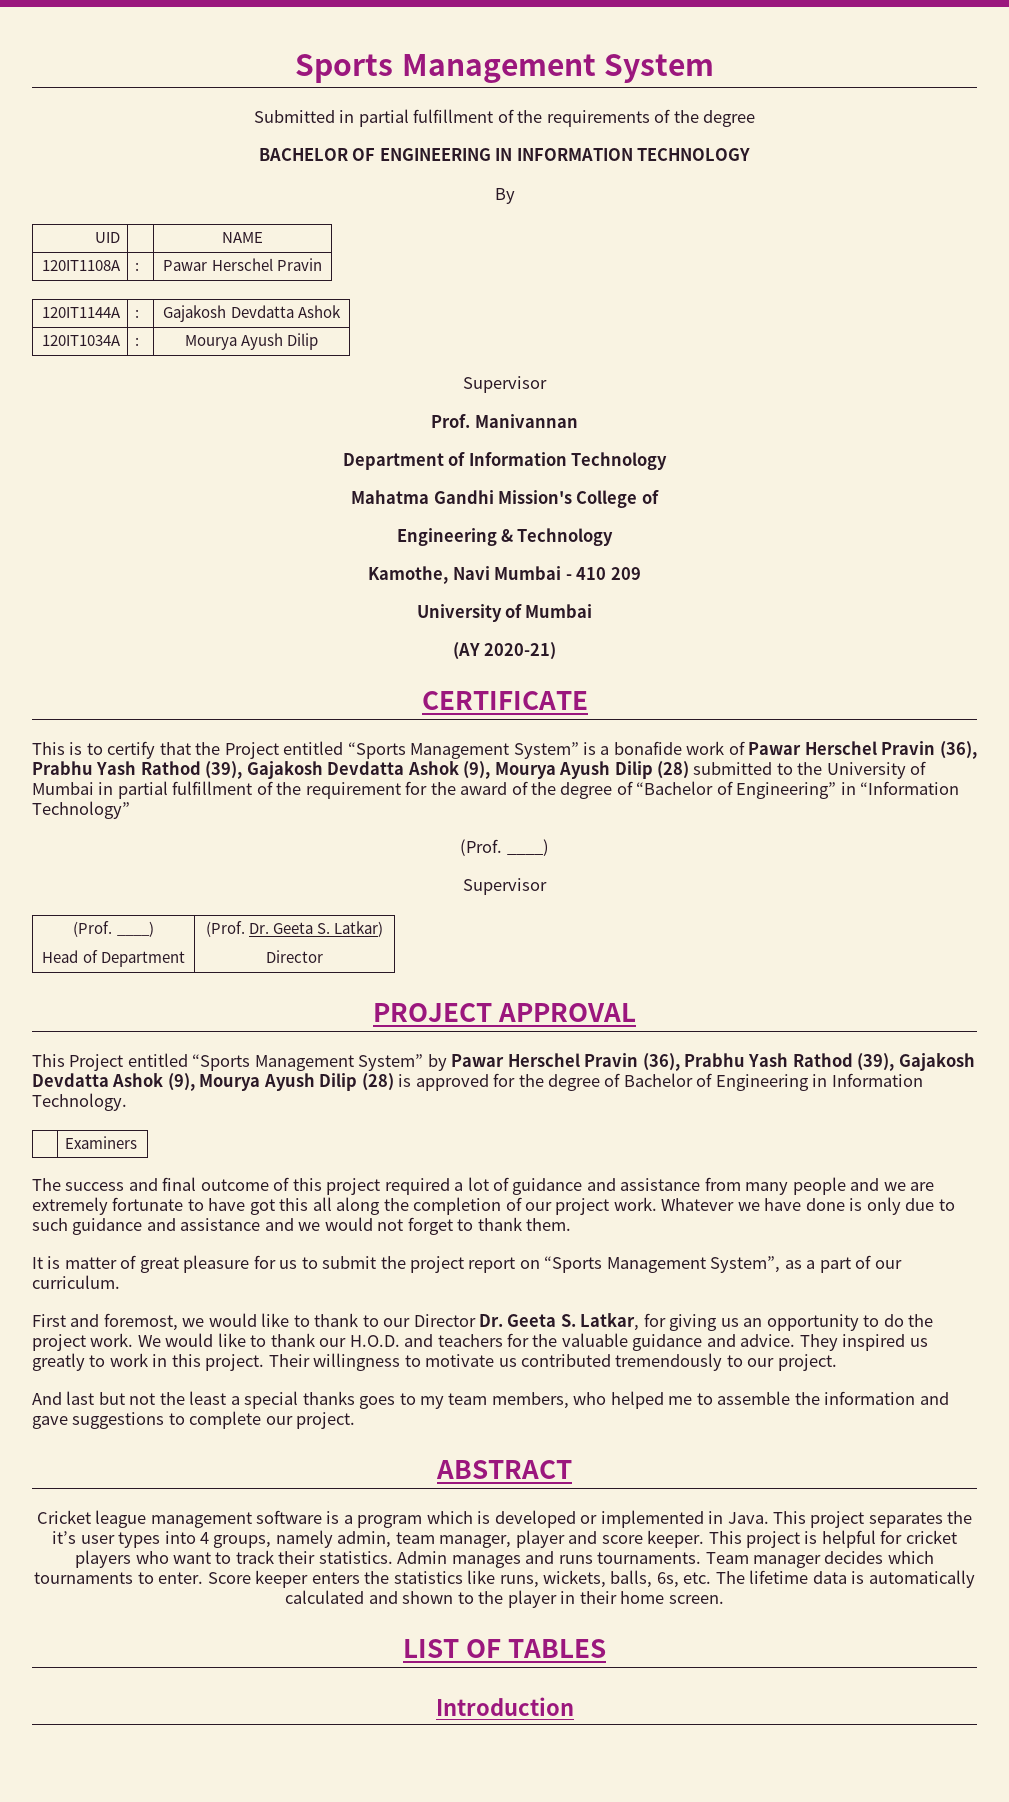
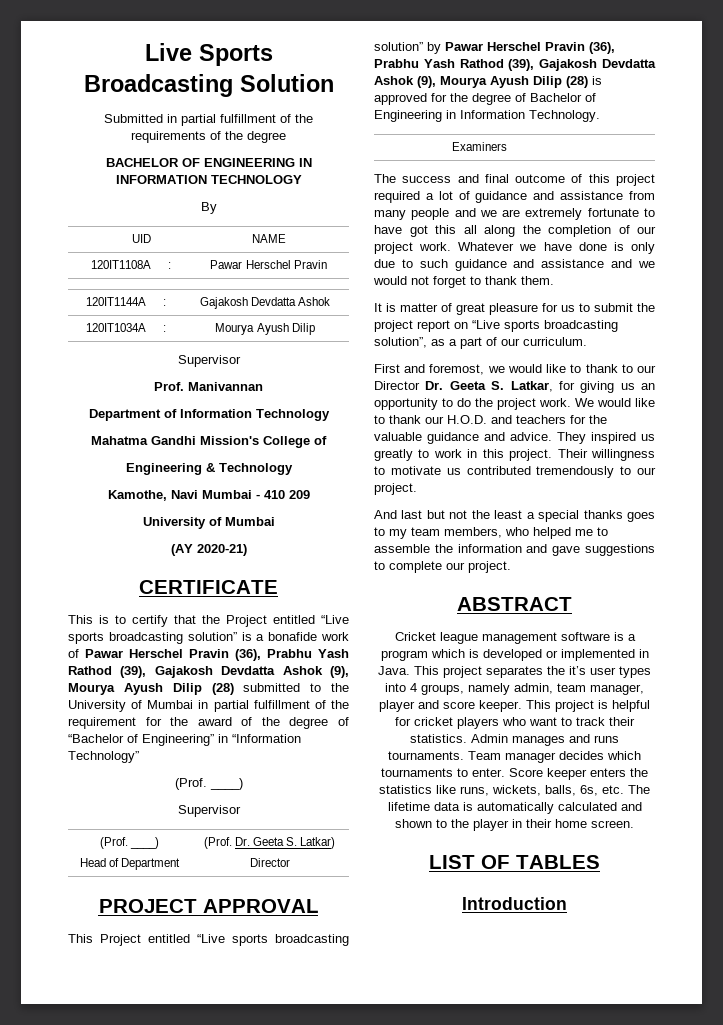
[295,54,714,83] Sports Management System -> [144,43,273,66] [83,74,334,97] Live Sports Broadcasting Solution
[347,742,579,759] “Sports Management System” -> [321,615,349,624] [68,632,237,644] “Live sports broadcasting solution”
[192,1054,424,1071] “Sports Management System” -> [197,934,349,946] [374,42,423,51] “Live sports broadcasting solution”
[544,1256,781,1273] “Sports Management System”, -> [472,320,618,332] [374,337,427,348] “Live sports broadcasting solution”,

